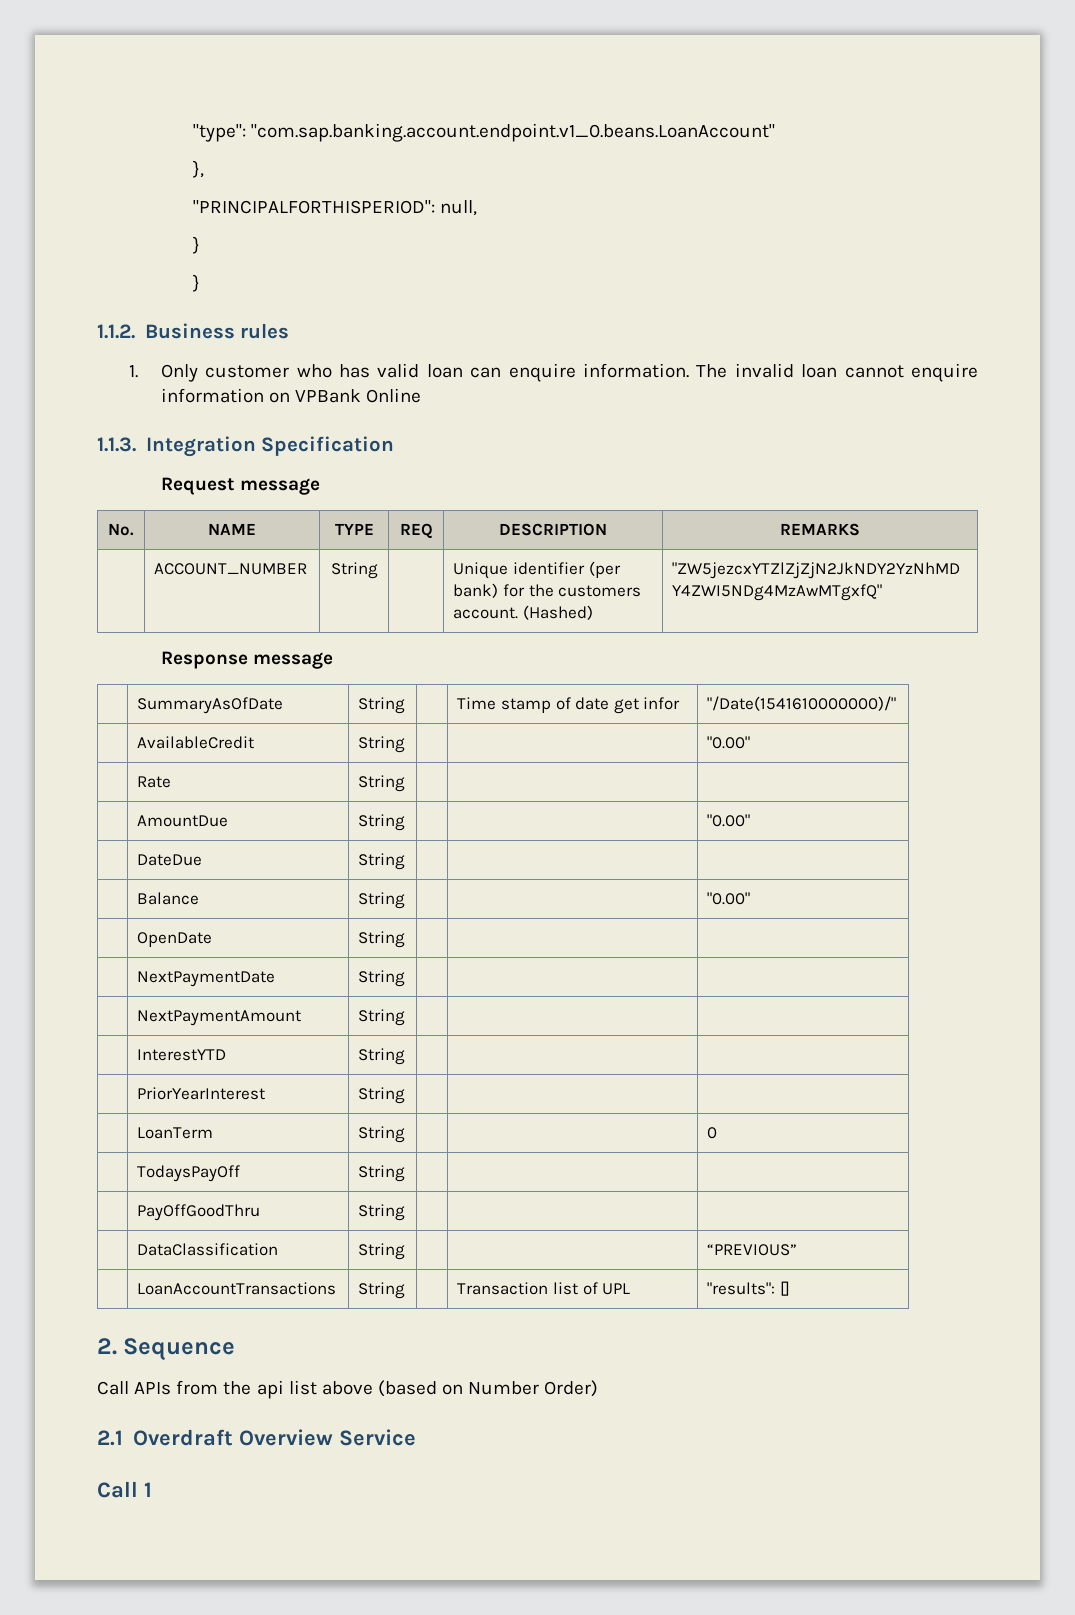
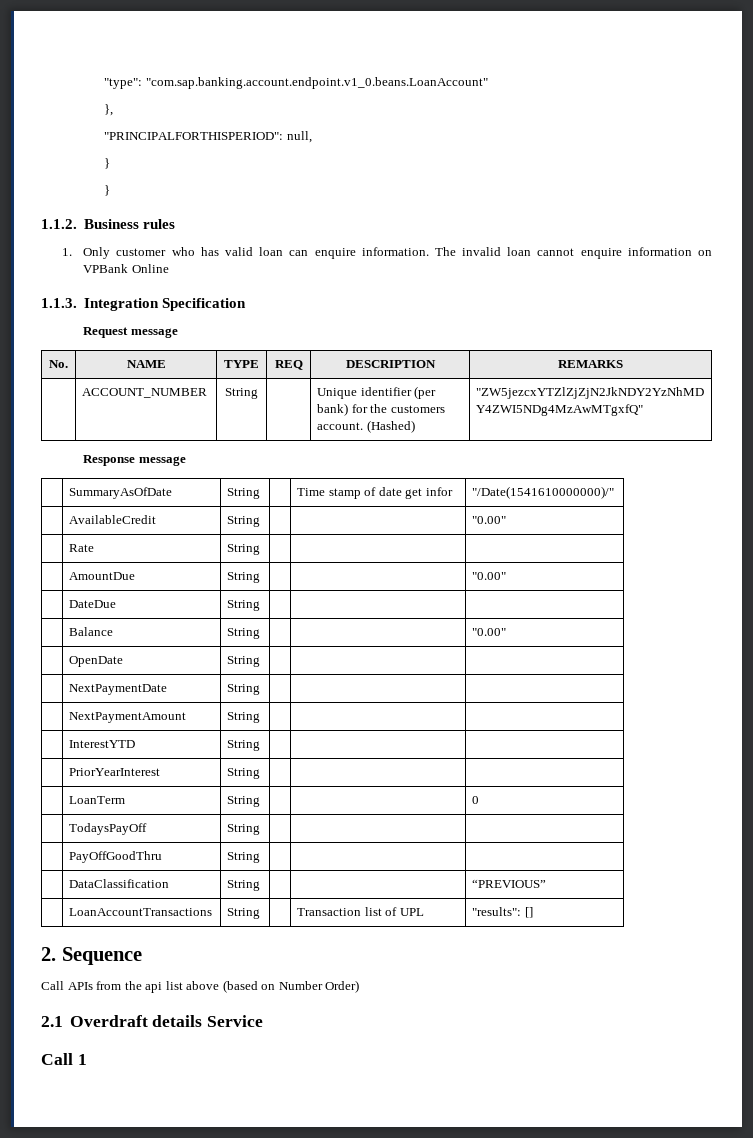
[238,1429,333,1446] Overview -> [152,1015,203,1027] details

